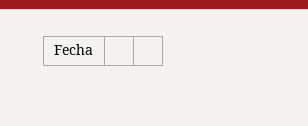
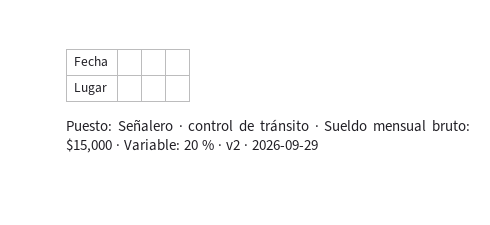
(93, 49) none -> [74,83,108,95] [66,119,470,132] [66,138,319,153] | // Lugar | | | // Puesto: Señalero · control de tránsito · Sueldo mensual bruto: $15,000 · Variable: 20 % · v2 · 2026-09-29

